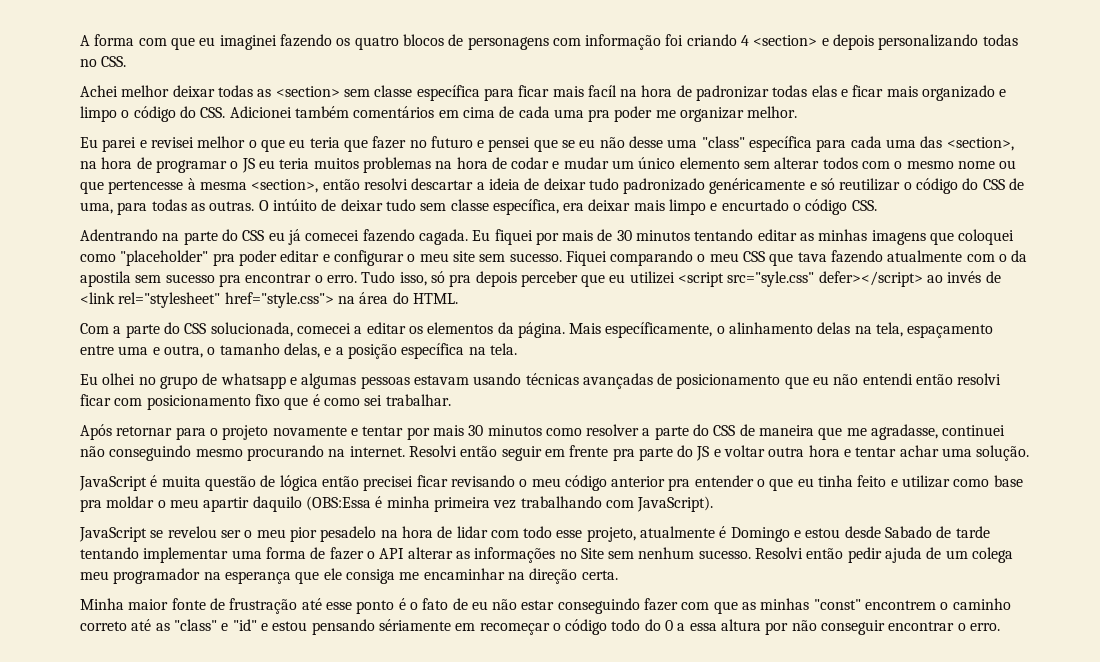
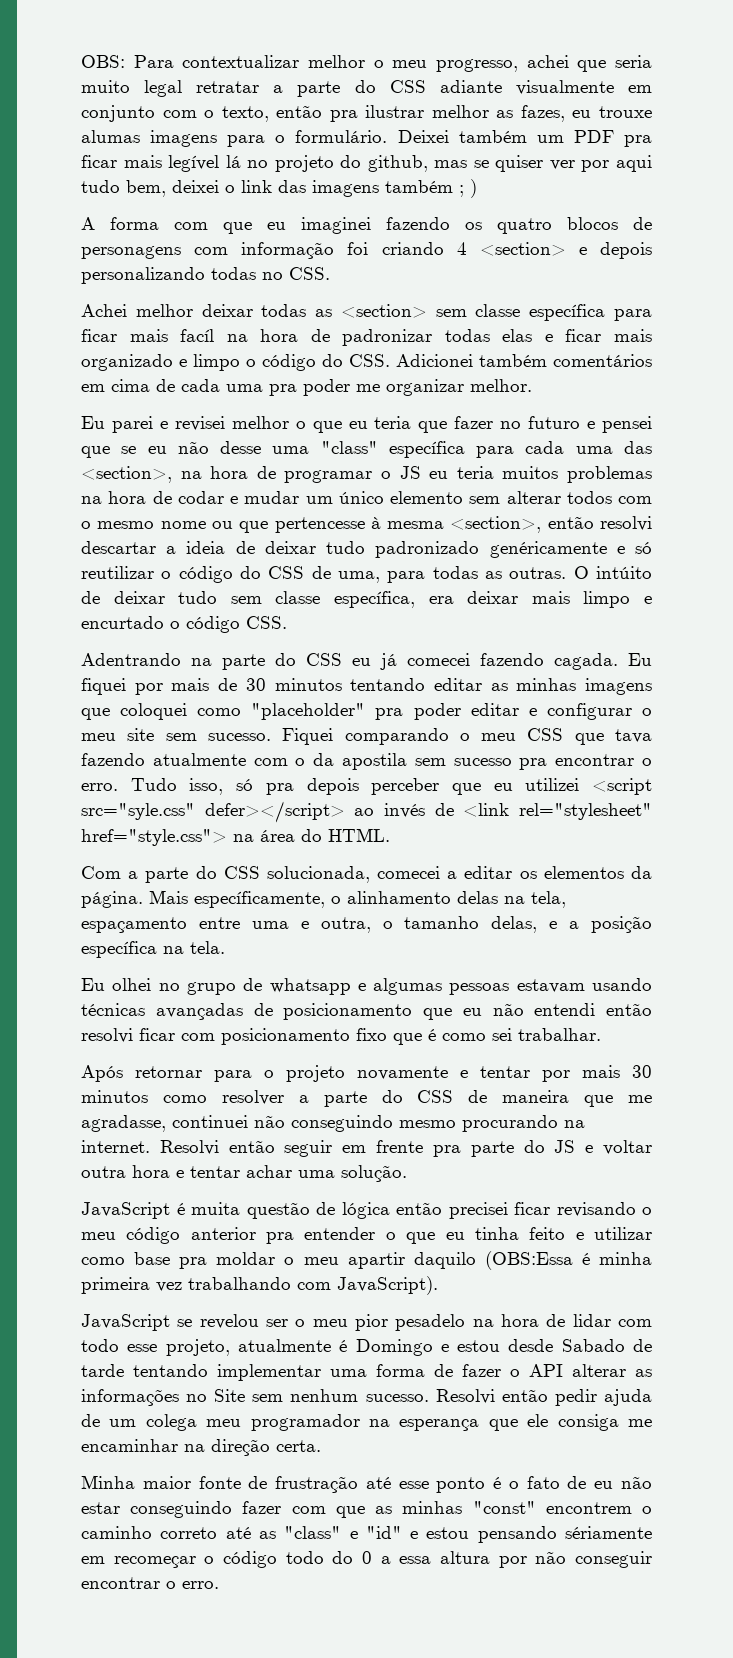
(80, 40) none -> [81,55,653,72] [81,80,652,97] [81,105,652,122] [81,130,652,147] [81,155,653,172] [81,179,477,198] OBS: Para contextualizar melhor o meu progresso, achei que seria muito legal retratar a parte do CSS adiante visualmente em conjunto com o texto, então pra ilustrar melhor as fazes, eu trouxe alumas imagens para o formulário. Deixei também um PDF pra ficar mais legível lá no projeto do github, mas se quiser ver por aqui tudo bem, deixei o link das imagens também ; ) //

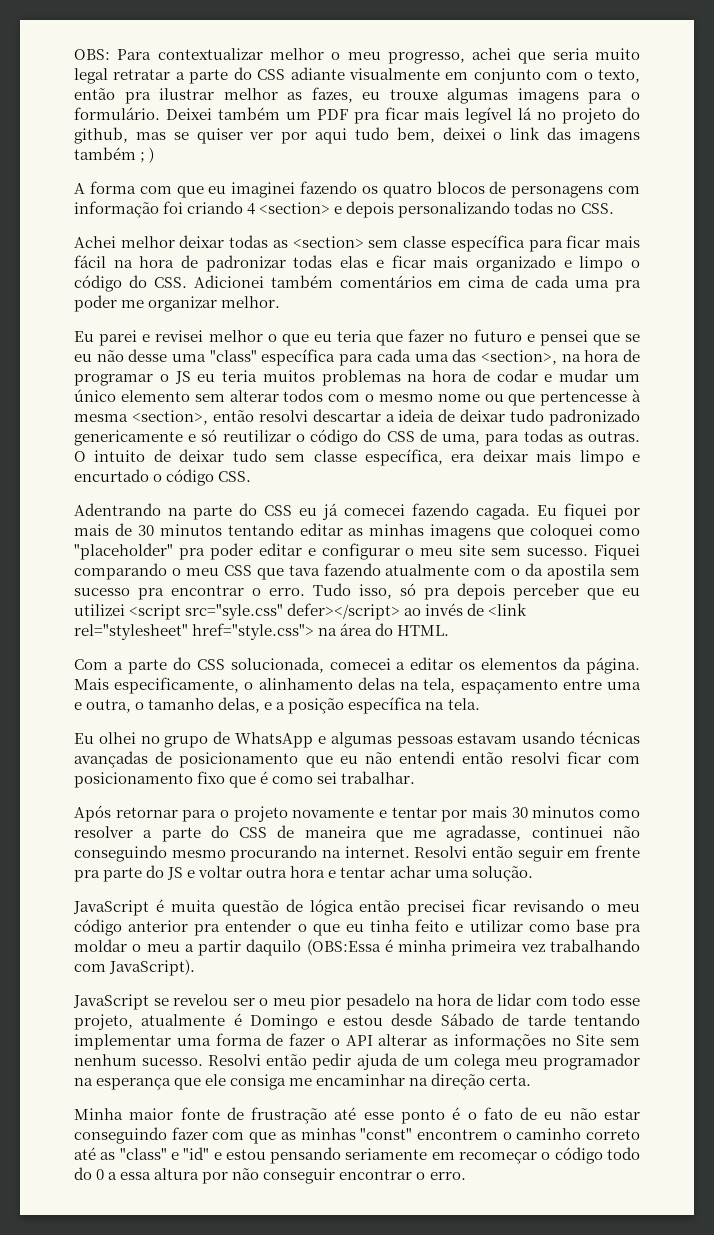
[81,130,140,143] alumas -> [447,88,509,104] algumas
[180,329,215,342] facíl -> [74,255,106,268] fácil
[489,541,607,558] genéricamente -> [74,430,183,446] genericamente
[595,566,652,579] intúito -> [94,450,146,462] intuito
[194,891,325,908] específicamente, -> [114,677,240,694] especificamente,
[269,978,351,995] whatsapp -> [235,732,314,748] WhatsApp
[347,1252,405,1269] apartir -> [184,940,242,956] a partir
[561,1339,625,1352] Sabado -> [440,1013,494,1026] Sábado
[565,1526,653,1539] sériamente -> [345,1148,428,1160] seriamente

